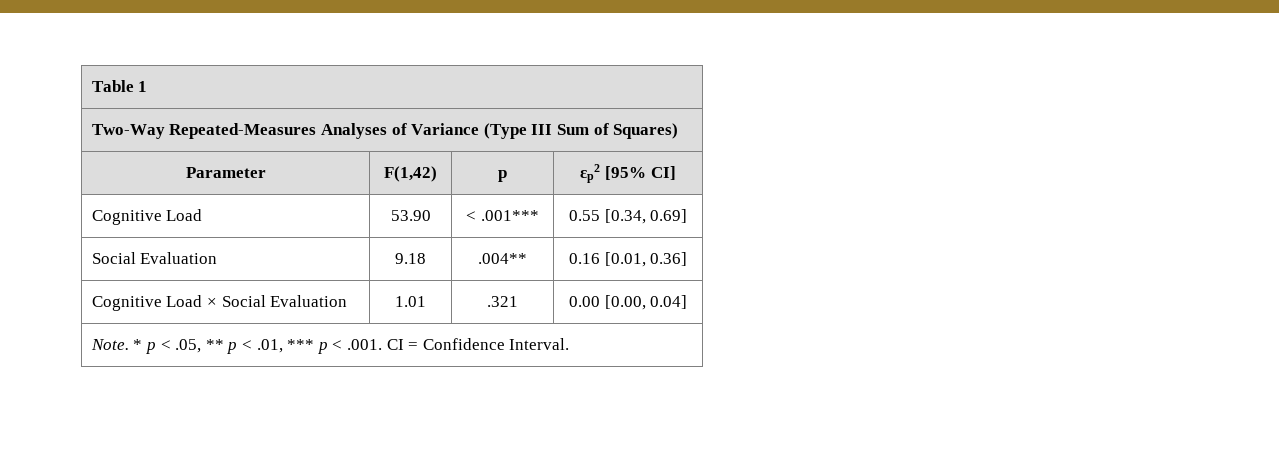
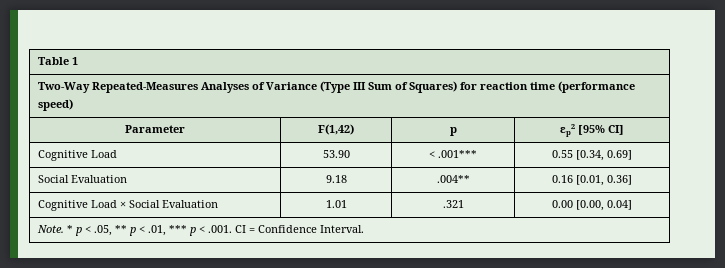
(679, 131) none -> [459,81,635,93] [37,99,73,111] for reaction time (performance speed)

